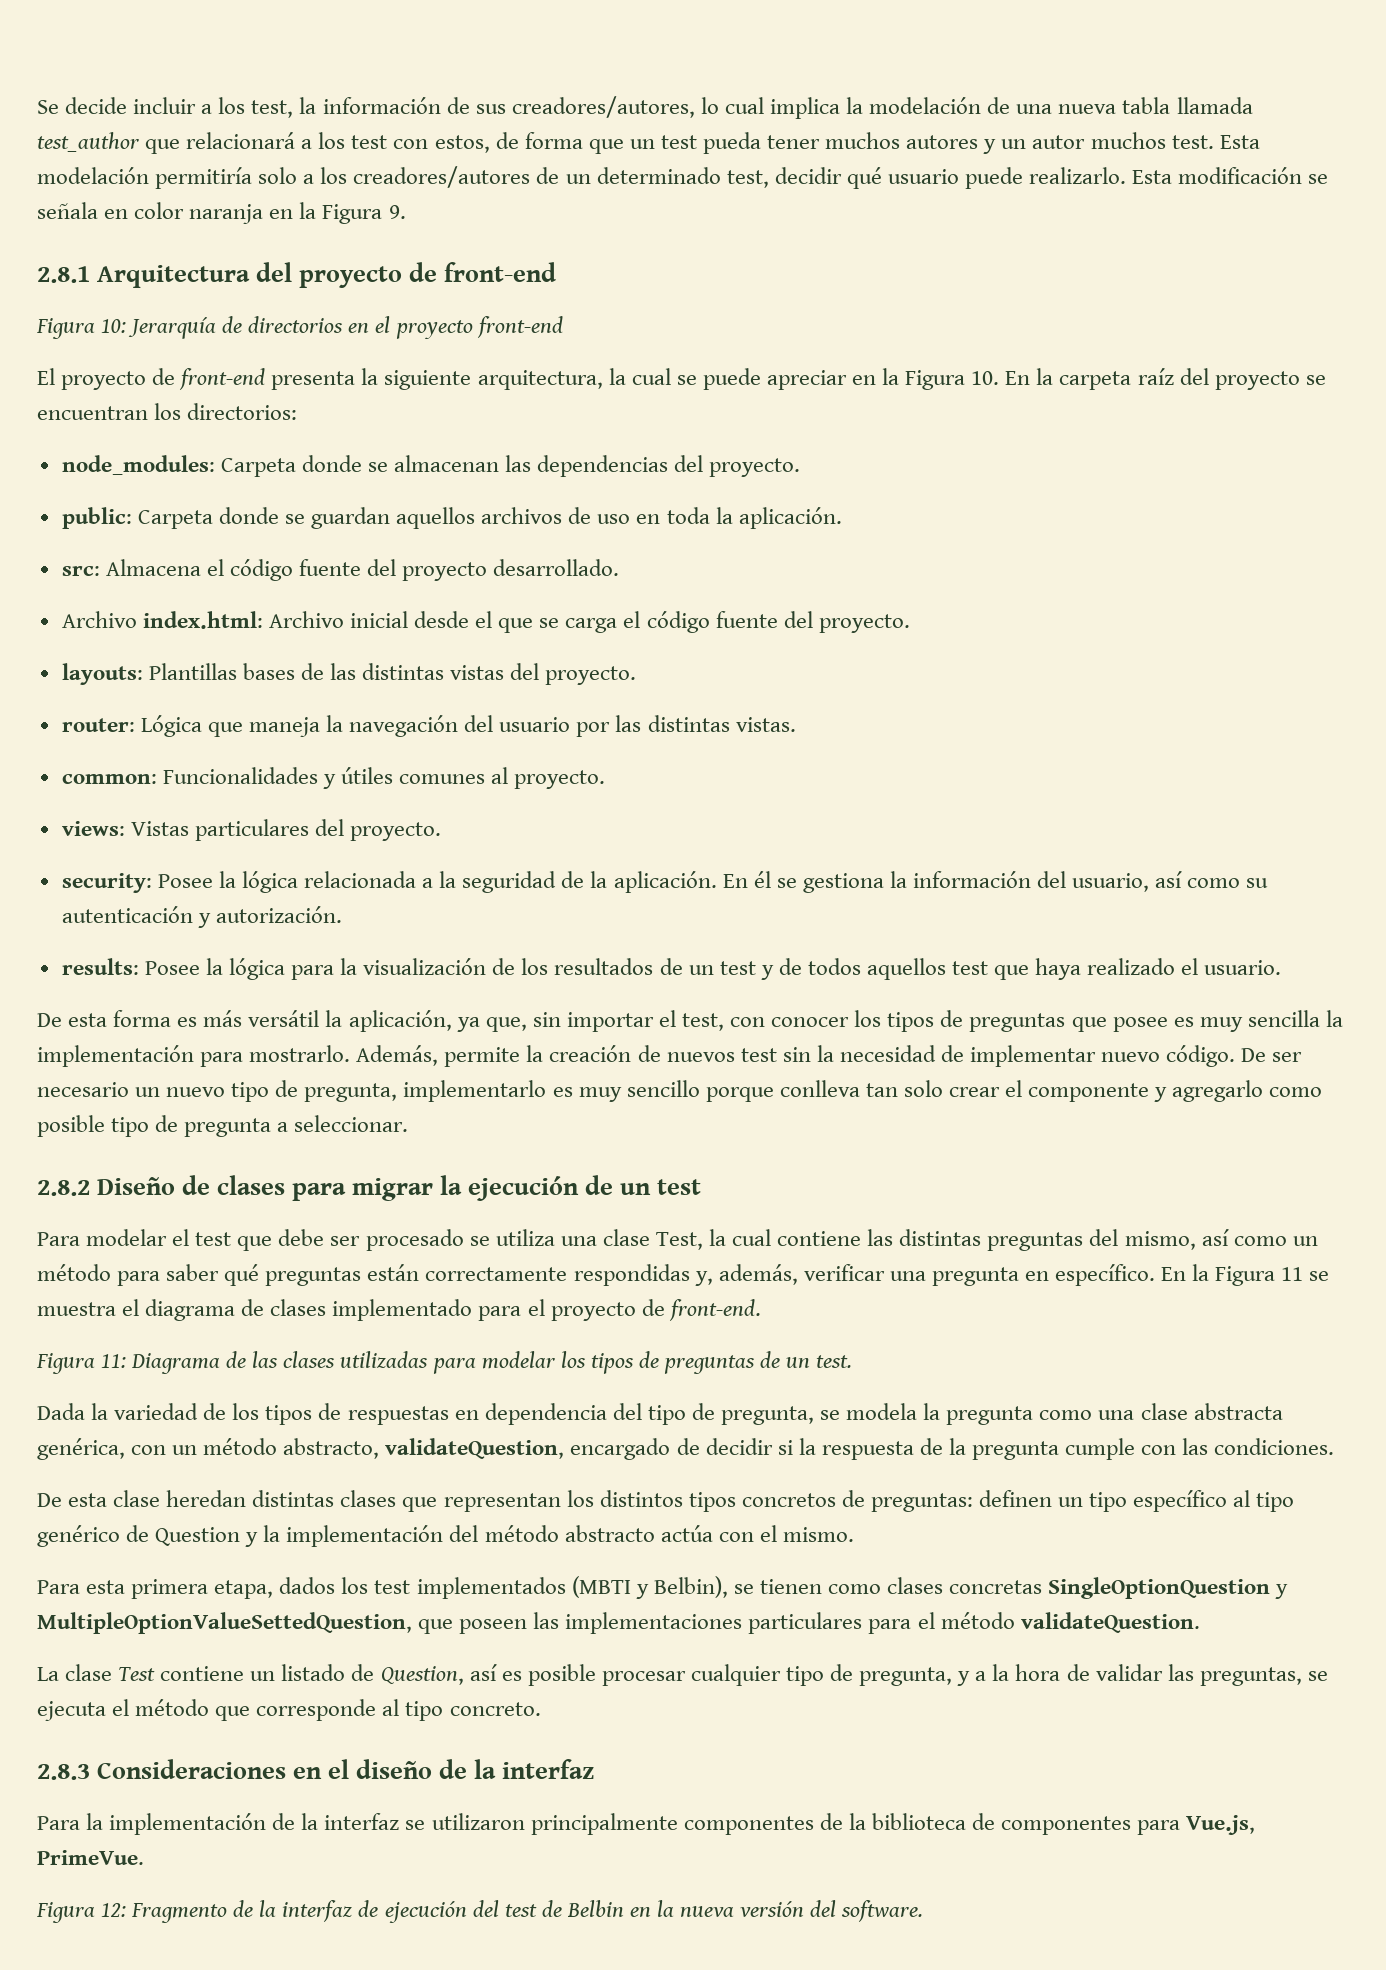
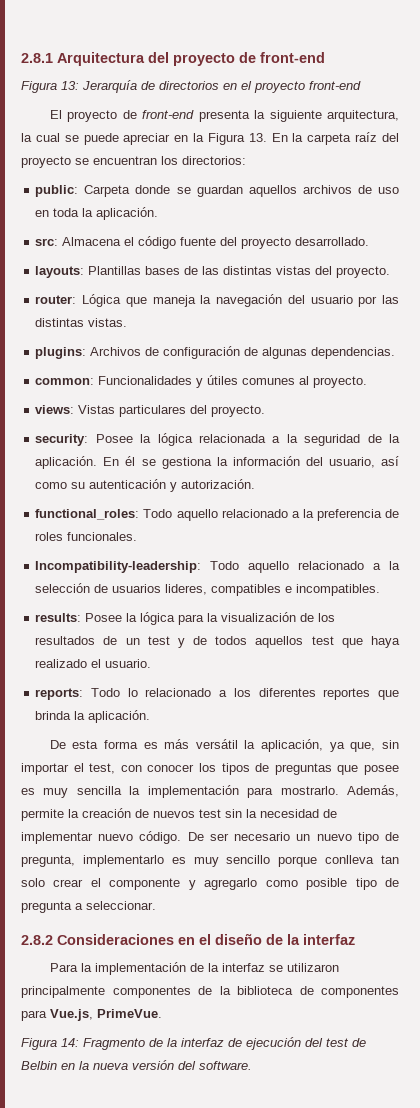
[37,96,1253,119] [37,132,1260,154] [37,166,1329,189] [37,202,406,224] Se decide incluir a los test, la información de sus creadores/autores, lo cual implica la modelación de una nueva tabla llamada test_author que relacionará a los test con estos, de forma que un test pueda tener muchos autores y un autor muchos test. Esta modelación permitiría solo a los creadores/autores de un determinado test, decidir qué usuario puede realizarlo. Esta modificación se señala en color naranja en la Figura 9. // -> (21, 58) none
[101,319,127,333] 10: -> [61,81,79,90] 13:
[971,371,1000,385] 10. -> [248,133,267,142] 13.
[61,455,801,477] // node_modules: Carpeta donde se almacenan las dependencias del proyecto. -> (246, 160) none
[61,611,910,633] // Archivo index.html: Archivo inicial desde el que se carga el código fuente del proyecto. -> (370, 241) none
(796, 724) none -> [35,346,396,359] // plugins: Archivos de configuración de algunas dependencias.
(342, 914) none -> [35,509,400,521] [35,532,138,541] [35,561,400,573] [35,583,381,596] // functional_roles: Todo aquello relacionado a la preferencia de roles funcionales. // Incompatibility-leadership: Todo aquello relacionado a la selección de usuarios lideres, compatibles e incompatibles.
(1282, 967) none -> [35,688,399,700] [35,710,151,723] // reports: Todo lo relacionado a los diferentes reportes que brinda la aplicación.
[97,1175,702,1201] [37,1229,1318,1251] [37,1264,1330,1286] [37,1299,761,1321] [36,1351,853,1374] [37,1403,1283,1425] [37,1438,1335,1460] [37,1490,1295,1512] [37,1525,854,1547] [37,1576,1289,1599] [37,1612,1200,1634] [37,1664,1328,1686] [37,1699,541,1721] [37,1764,90,1780] Diseño de clases para migrar la ejecución de un test // Para modelar el test que debe ser procesado se utiliza una clase Test, la cual contiene las distintas preguntas del mismo, así como un método para saber qué preguntas están correctamente respondidas y, además, verificar una pregunta en específico. En la Figura 11 se muestra el diagrama de clases implementado para el proyecto de front-end. // Figura 11: Diagrama de las clases utilizadas para modelar los tipos de preguntas de un test. // Dada la variedad de los tipos de respuestas en dependencia del tipo de pregunta, se modela la pregunta como una clase abstracta genérica, con un método abstracto, validateQuestion, encargado de decidir si la respuesta de la pregunta cumple con las condiciones. // De esta clase heredan distintas clases que representan los distintos tipos concretos de preguntas: definen un tipo específico al tipo genérico de Question y la implementación del método abstracto actúa con el mismo. // Para esta primera etapa, dados los test implementados (MBTI y Belbin), se tienen como clases concretas SingleOptionQuestion y MultipleOptionValueSettedQuestion, que poseen las implementaciones particulares para el método validateQuestion. // La clase Test contiene un listado de Question, así es posible procesar cualquier tipo de pregunta, y a la hora de validar las preguntas, se ejecuta el método que corresponde al tipo concreto. // 2.8.3 -> (53, 940) none
[101,1903,127,1917] 12: -> [61,1038,79,1047] 14:

